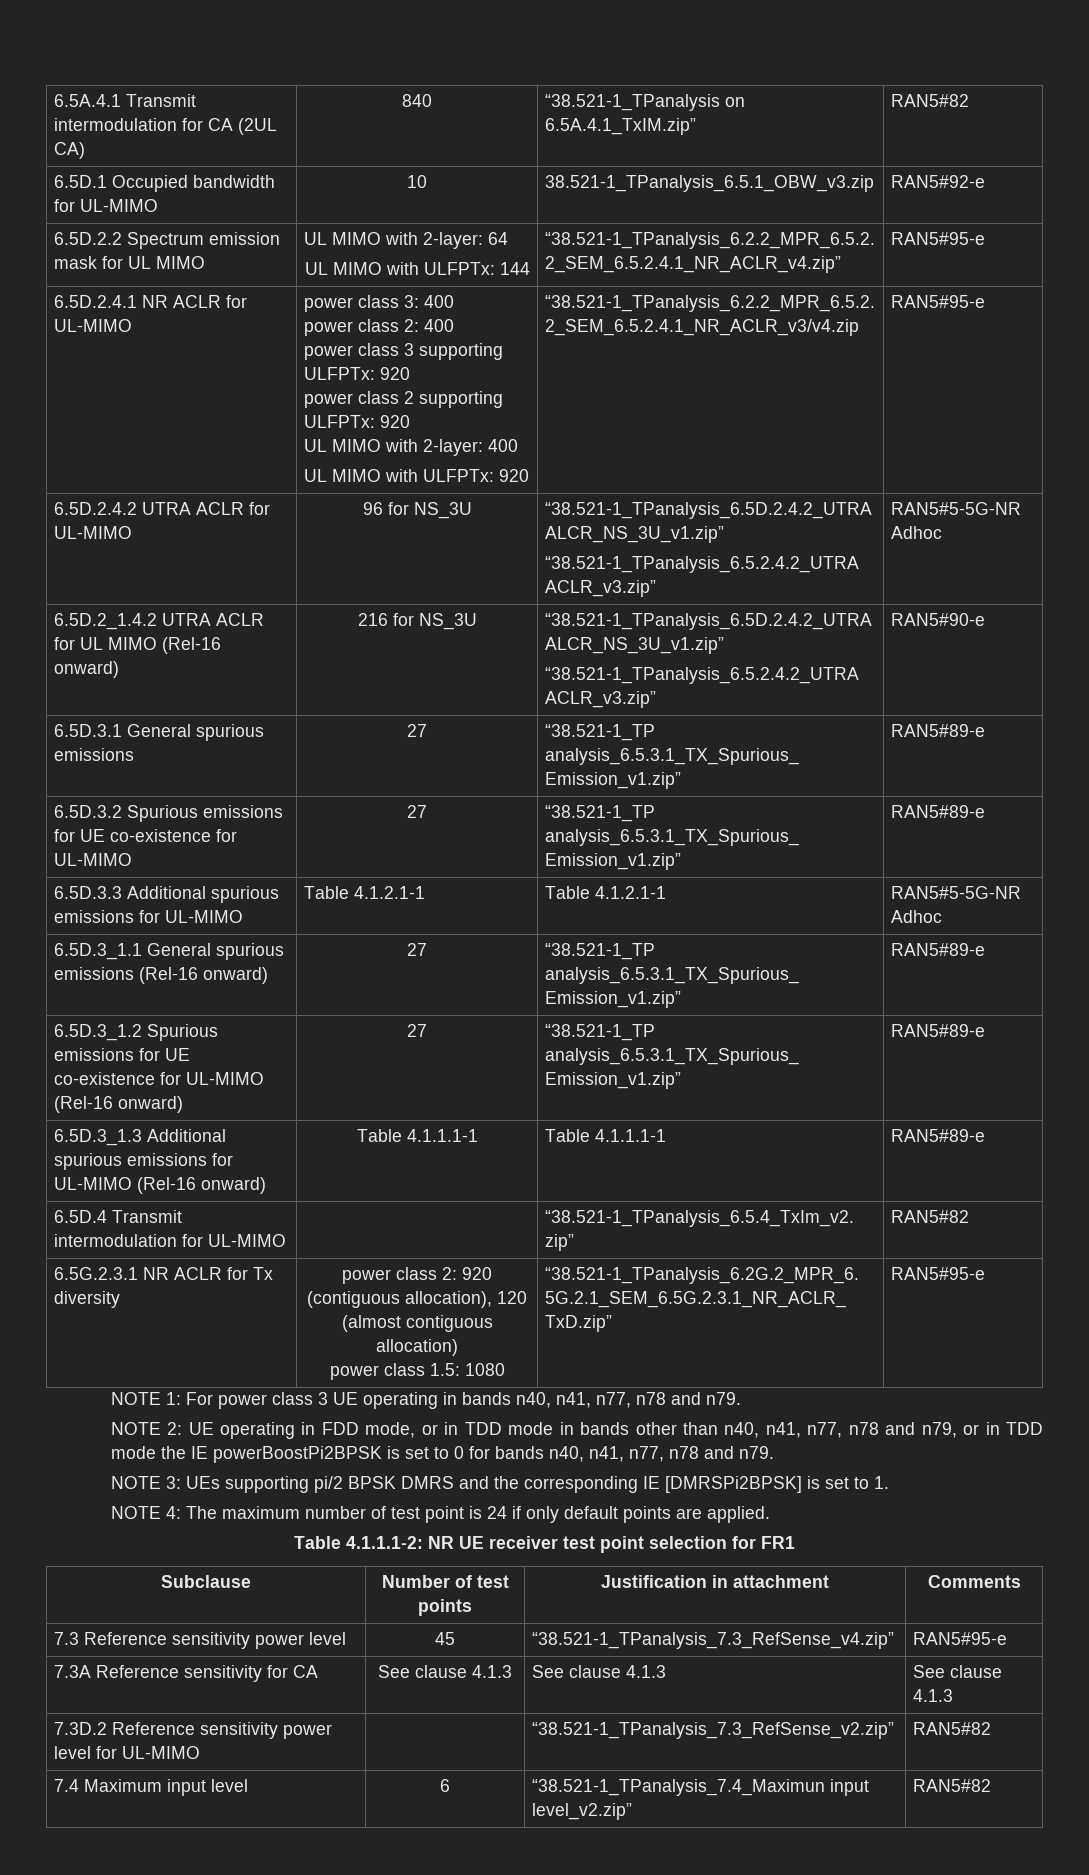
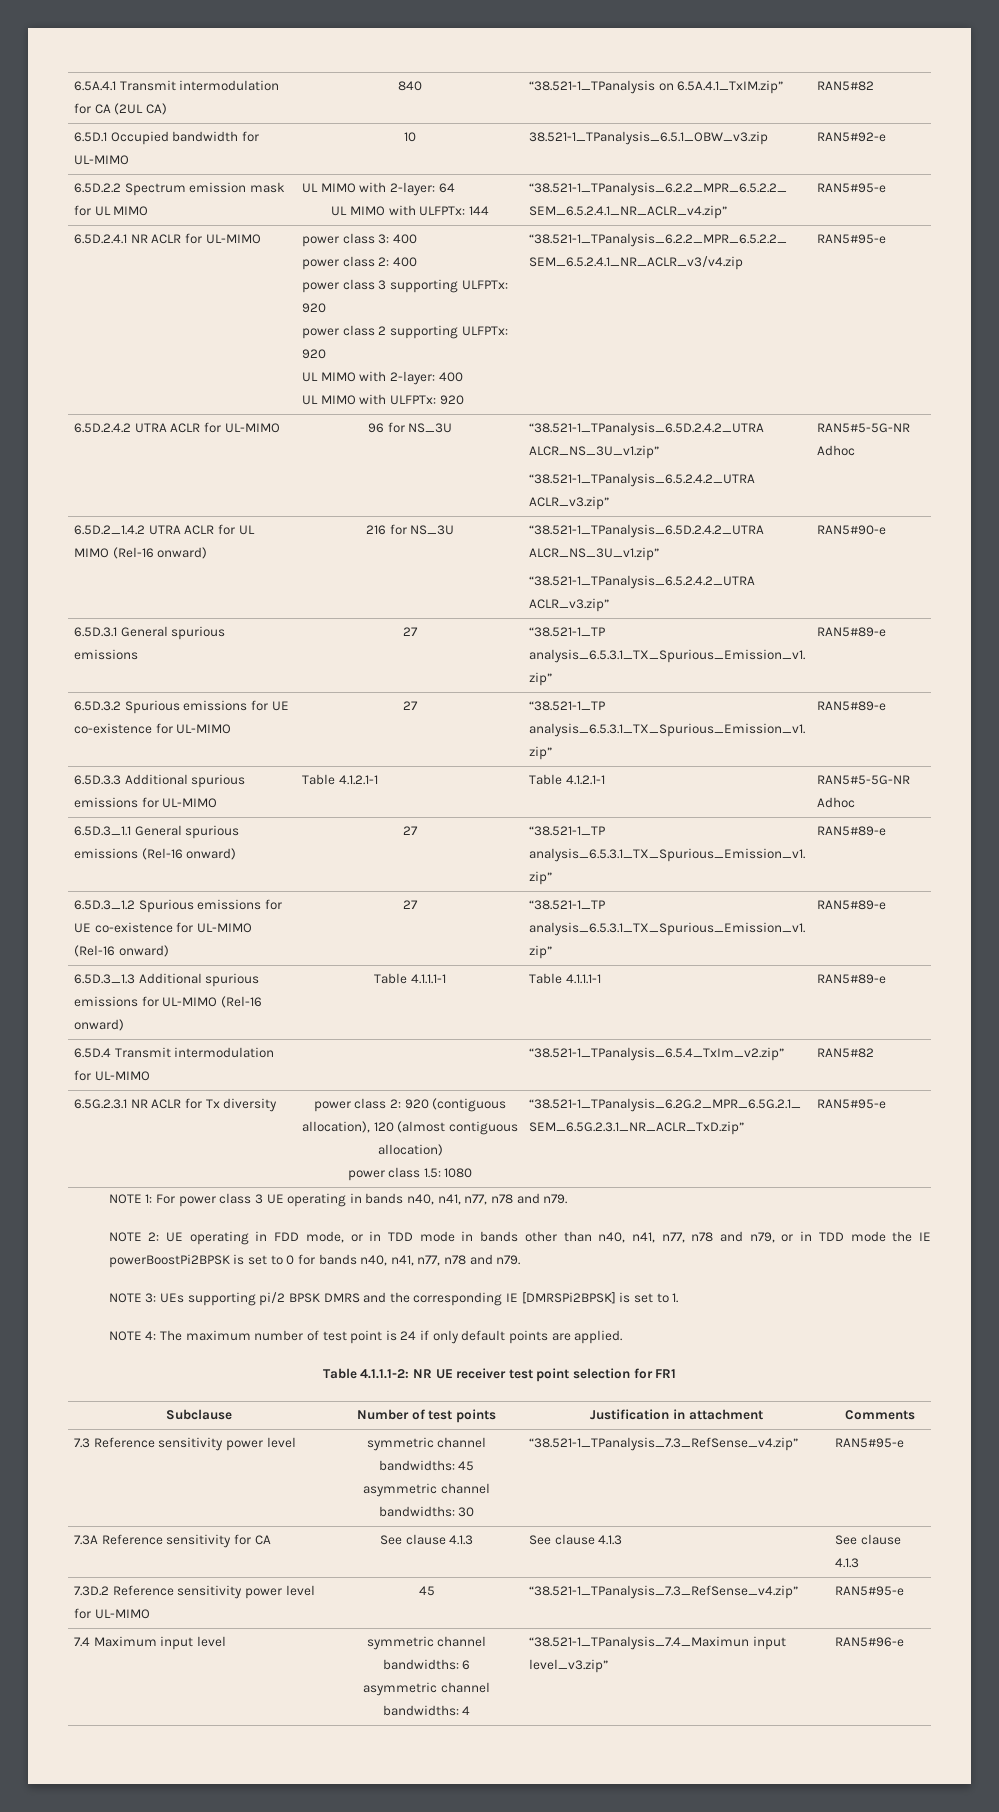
[435,1632,455,1645] 45 -> [366,1437,487,1451] [378,1460,475,1471] [363,1483,490,1497] [378,1506,475,1517] symmetric channel bandwidths: 45 // asymmetric channel bandwidths: 30
[532,1722,895,1739] [913,1722,992,1735] | “38.521-1_TPanalysis_7.3_RefSense_v2.zip” | RAN5#82 -> [418,1586,435,1596] [528,1585,798,1599] [834,1586,904,1596] 45 | “38.521-1_TPanalysis_7.3_RefSense_v4.zip” | RAN5#95-e
[440,1779,450,1792] 6 -> [366,1636,487,1650] [382,1659,471,1670] [363,1682,490,1696] [382,1705,471,1716] symmetric channel bandwidths: 6 // asymmetric channel bandwidths: 4
[532,1803,633,1820] [913,1779,992,1792] level_v2.zip” | RAN5#82 -> [528,1659,608,1673] [834,1637,904,1647] level_v3.zip” | RAN5#96-e

